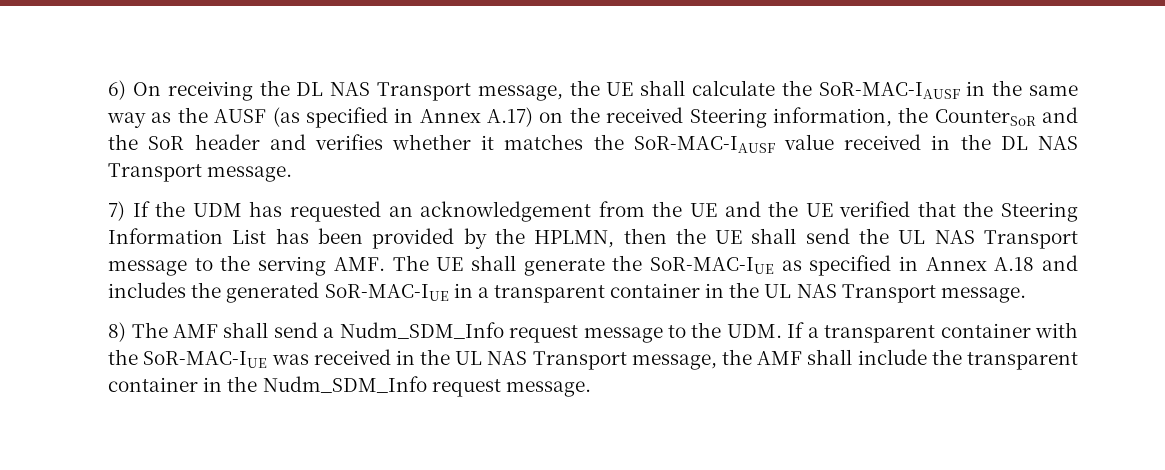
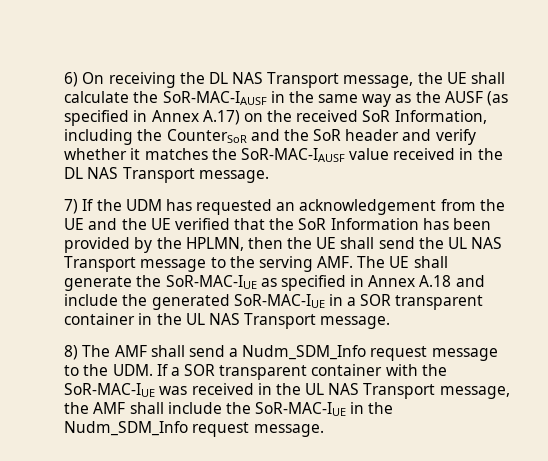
[689,107,892,128] Steering information, -> [362,110,487,124] [64,129,134,145] SoR Information, including
[314,134,383,150] verifies -> [435,129,476,145] verify
[1001,202,1079,222] [108,228,267,244] Steering Information List -> [298,218,419,230] SoR Information
[108,282,187,298] includes -> [64,294,119,306] include
(489, 292) none -> [360,294,392,306] SOR
(819, 332) none -> [184,364,216,376] SOR
[967,352,1079,370] [108,377,199,392] transparent container -> [255,402,347,416] SoR-MAC-IUE

